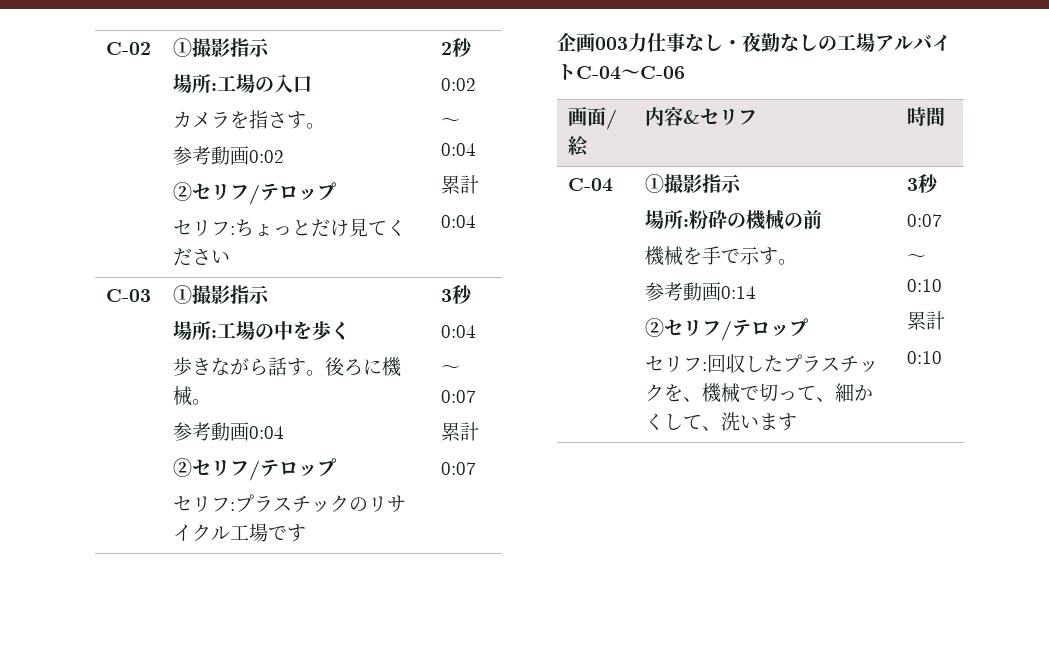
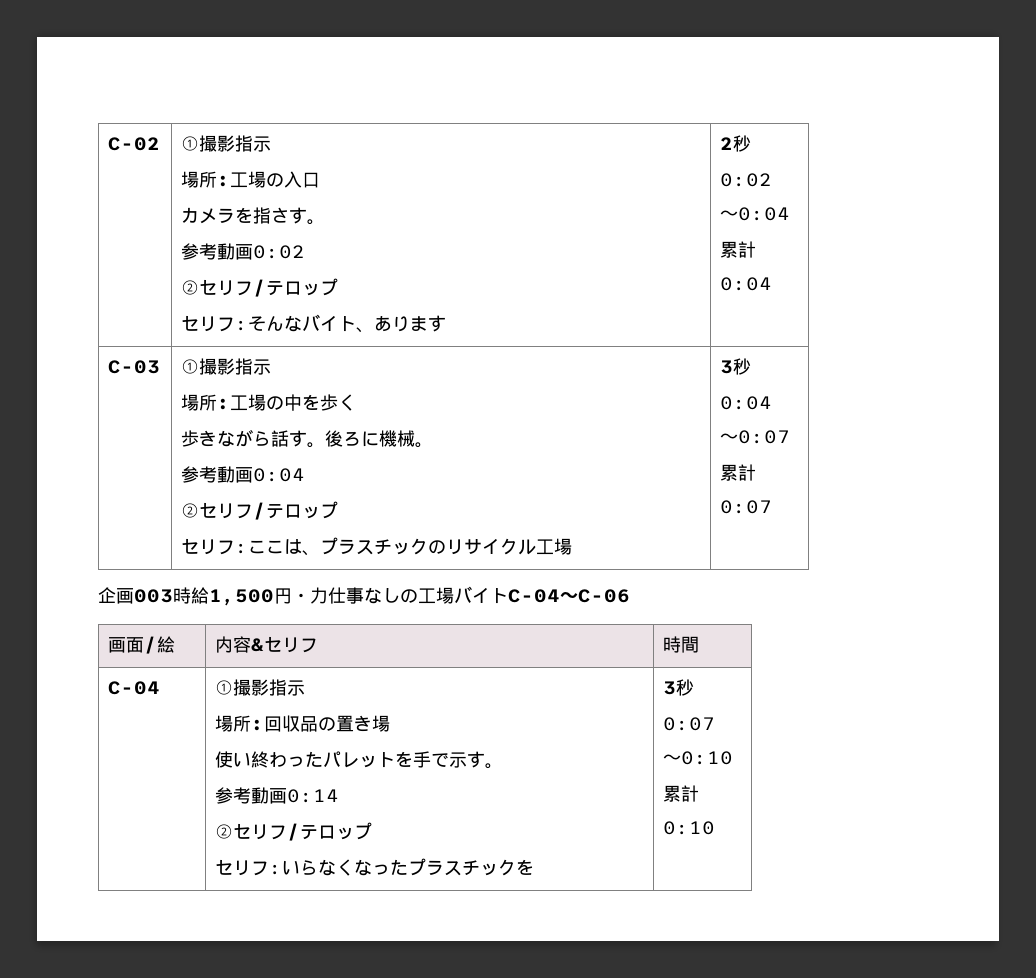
[234,218,406,237] [172,248,230,266] ちょっとだけ見てください -> [248,314,447,333] そんなバイト、あります
(235, 506) none -> [248,539,321,556] ここは、
[267,524,306,542] です -> (573, 546) none
[628,32,913,52] 力仕事なし・夜勤なしの工場アル -> [173,587,454,606] 時給1,500円・力仕事なしの工場
[688,210,822,230] [644,246,683,266] 粉砕の機械の前 // 機械 -> [264,715,391,732] [215,751,396,768] 回収品の置き場 // 使い終わったパレット
[706,354,764,373] 回収し -> [282,859,391,876] いらなくなっ
[682,383,873,403] [644,412,797,431] 、機械で切って、細かくして、洗います -> (535, 867) none

